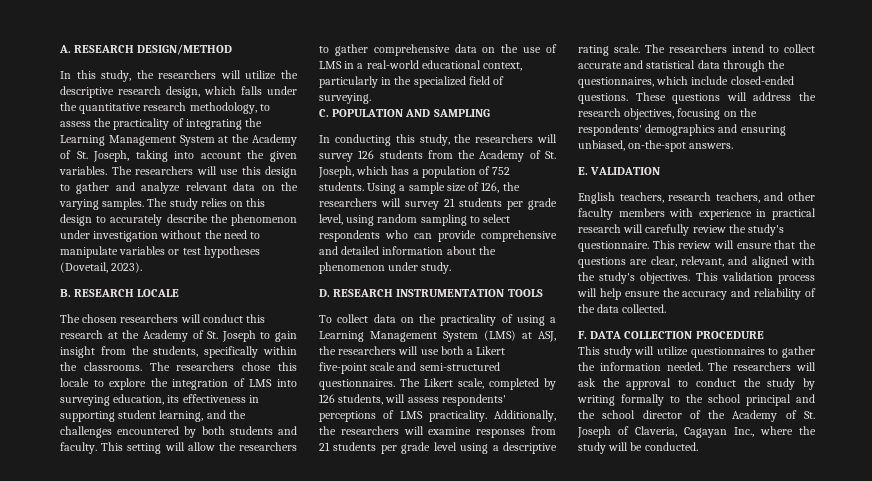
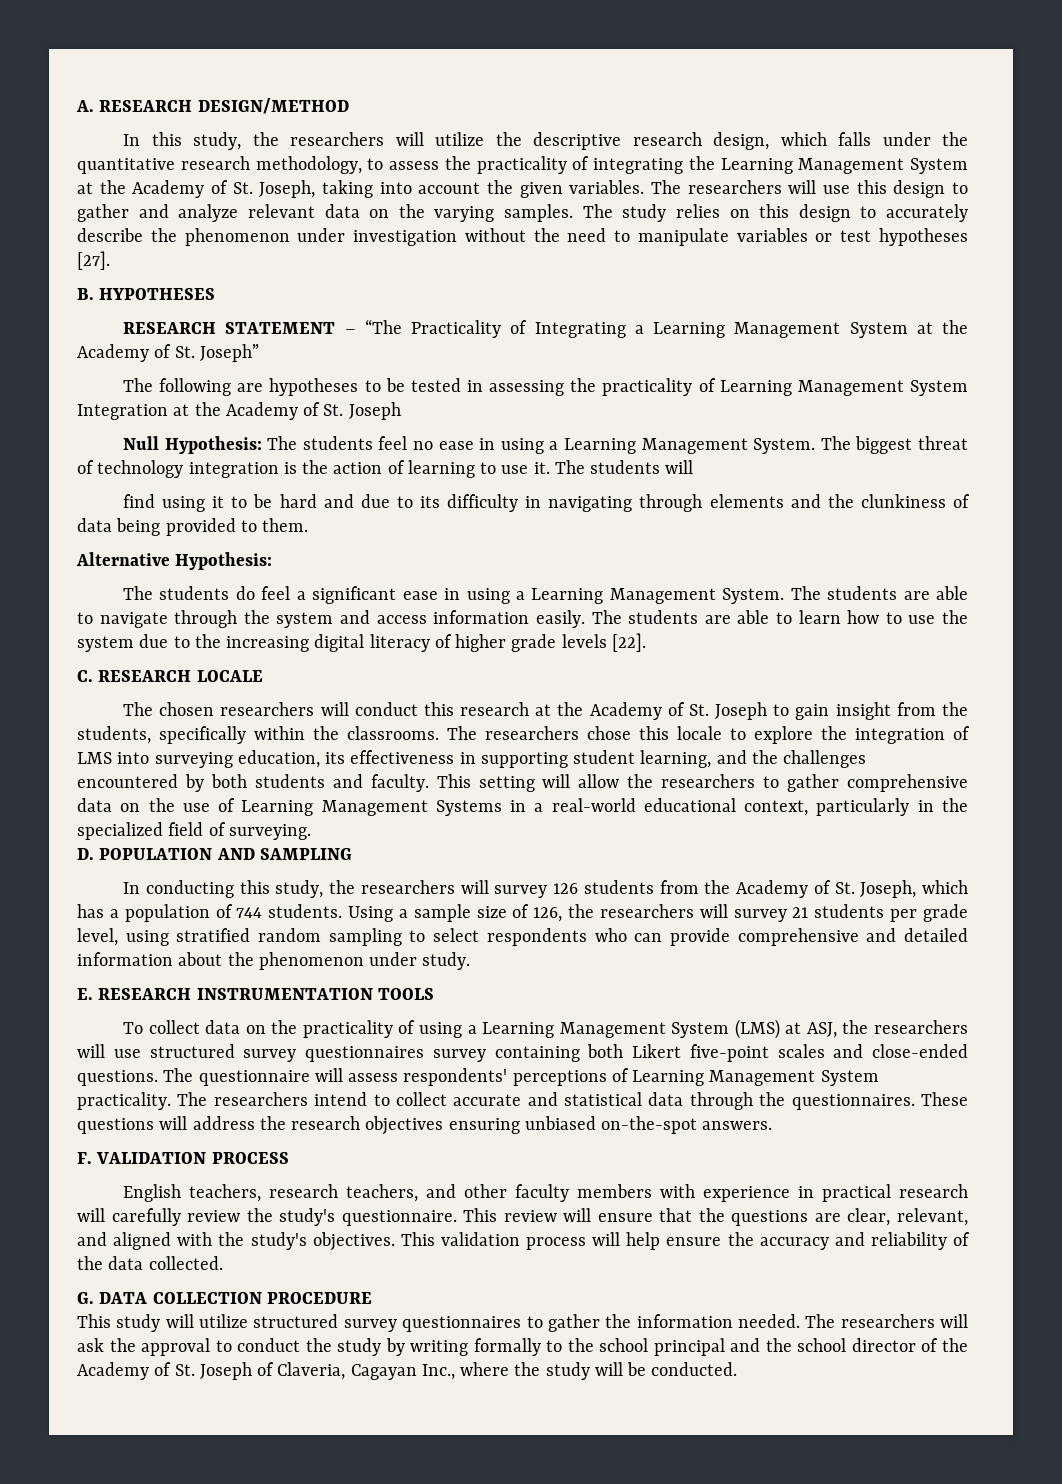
[60,262,143,273] (Dovetail, 2023). -> [77,251,110,270] [27].
(71, 293) none -> [99,288,216,300] [122,319,968,338] [77,344,259,362] [122,378,969,396] [77,402,401,420] [122,436,968,454] [77,460,694,478] [122,494,971,512] [77,518,309,536] [76,552,273,570] [122,586,968,604] [77,610,968,628] [77,633,646,652] [77,670,93,682] HYPOTHESES // RESEARCH STATEMENT – “The Practicality of Integrating a Learning Management System at the Academy of St. Joseph” // The following are hypotheses to be tested in assessing the practicality of Learning Management System Integration at the Academy of St. Joseph // Null Hypothesis: The students feel no ease in using a Learning Management System. The biggest threat of technology integration is the action of learning to use it. The students will // find using it to be hard and due to its difficulty in navigating through elements and the clunkiness of data being provided to them. // Alternative Hypothesis: // The students do feel a significant ease in using a Learning Management System. The students are able to navigate through the system and access information easily. The students are able to learn how to use the system due to the increasing digital literacy of higher grade levels [22]. // C.
[319,61,342,69] LMS -> [241,800,502,816] Learning Management Systems
[319,109,329,117] C. -> [77,848,94,860] D.
[492,167,511,175] 752 -> [236,907,263,918] 744
(375, 220) none -> [176,928,251,942] stratified
[319,289,330,297] D. -> [77,988,93,1000] E.
[440,346,506,355] [319,362,500,374] [319,378,556,390] [319,394,384,405] both a Likert five-point scale and semi-structured questionnaires. The Likert scale, completed by 126 students, -> [149,1044,968,1062] [77,1068,310,1086] structured survey questionnaires survey containing both Likert five-point scales and close-ended questions. The questionnaire
[400,410,556,422] [319,426,556,438] [319,442,557,454] [578,44,640,56] LMS practicality. Additionally, the researchers will examine responses from 21 students per grade level using a descriptive rating scale. -> [632,1070,879,1086] [77,1092,171,1110] Learning Management System practicality.
[578,76,794,88] [578,93,628,104] questionnaires, which include closed-ended questions. -> [791,1094,915,1110] questionnaires.
[624,108,757,120] [578,124,786,136] [578,140,625,151] objectives, focusing on the respondents' demographics and ensuring unbiased, -> [365,1116,596,1135] objectives ensuring unbiased
[578,167,588,175] E. -> [77,1152,92,1164] F.
(661, 171) none -> [211,1152,289,1164] PROCESS
[578,331,587,339] F. -> [77,1292,94,1304] G.
(688, 351) none -> [253,1314,397,1332] structured survey

